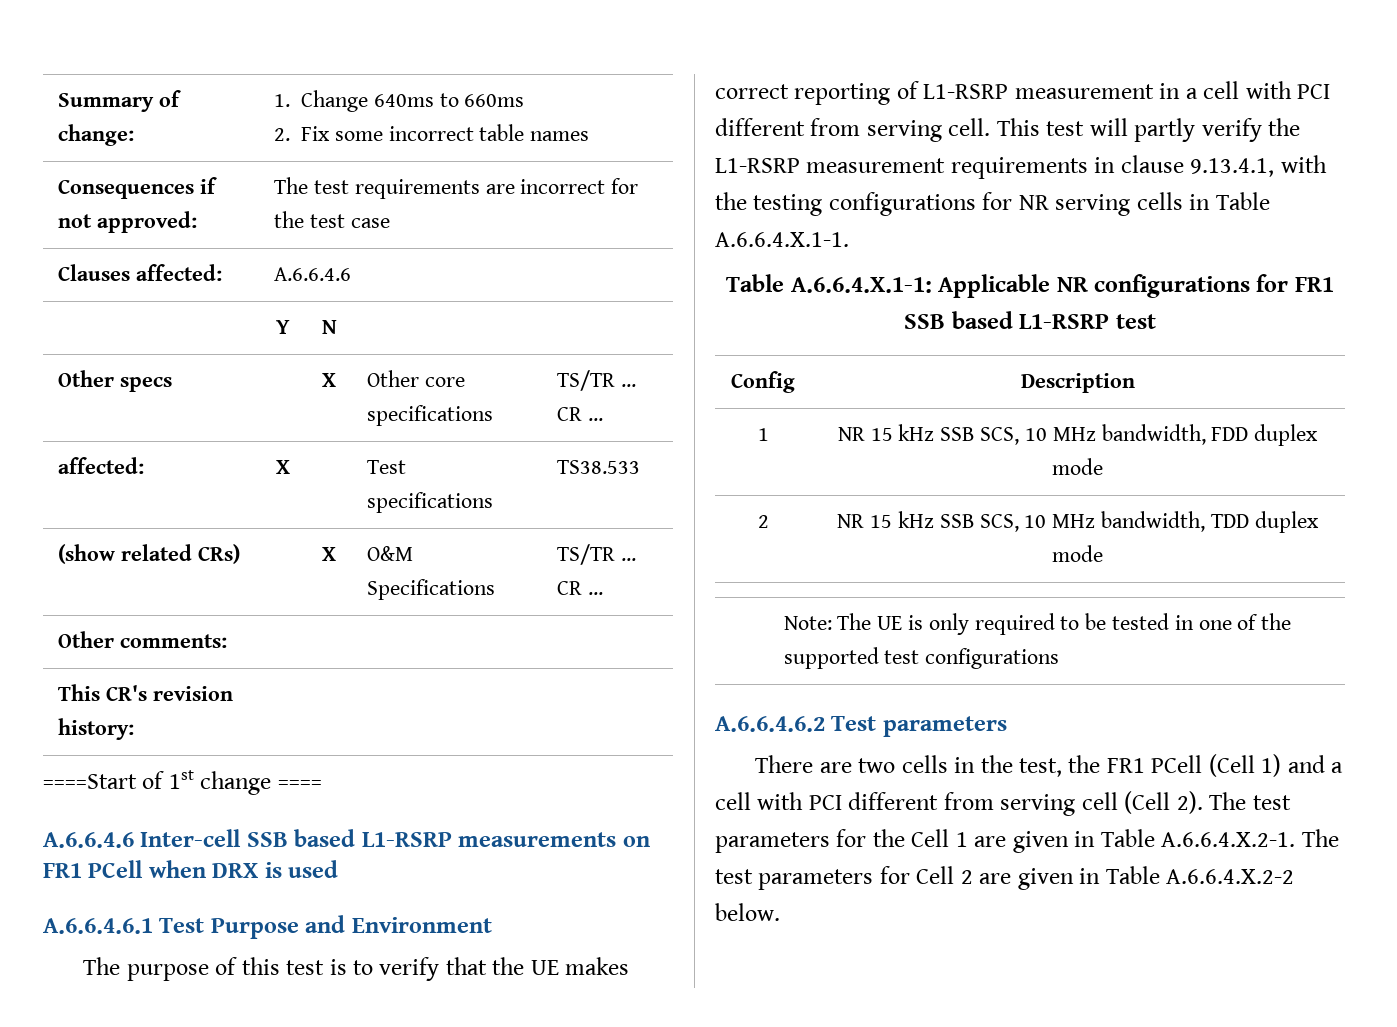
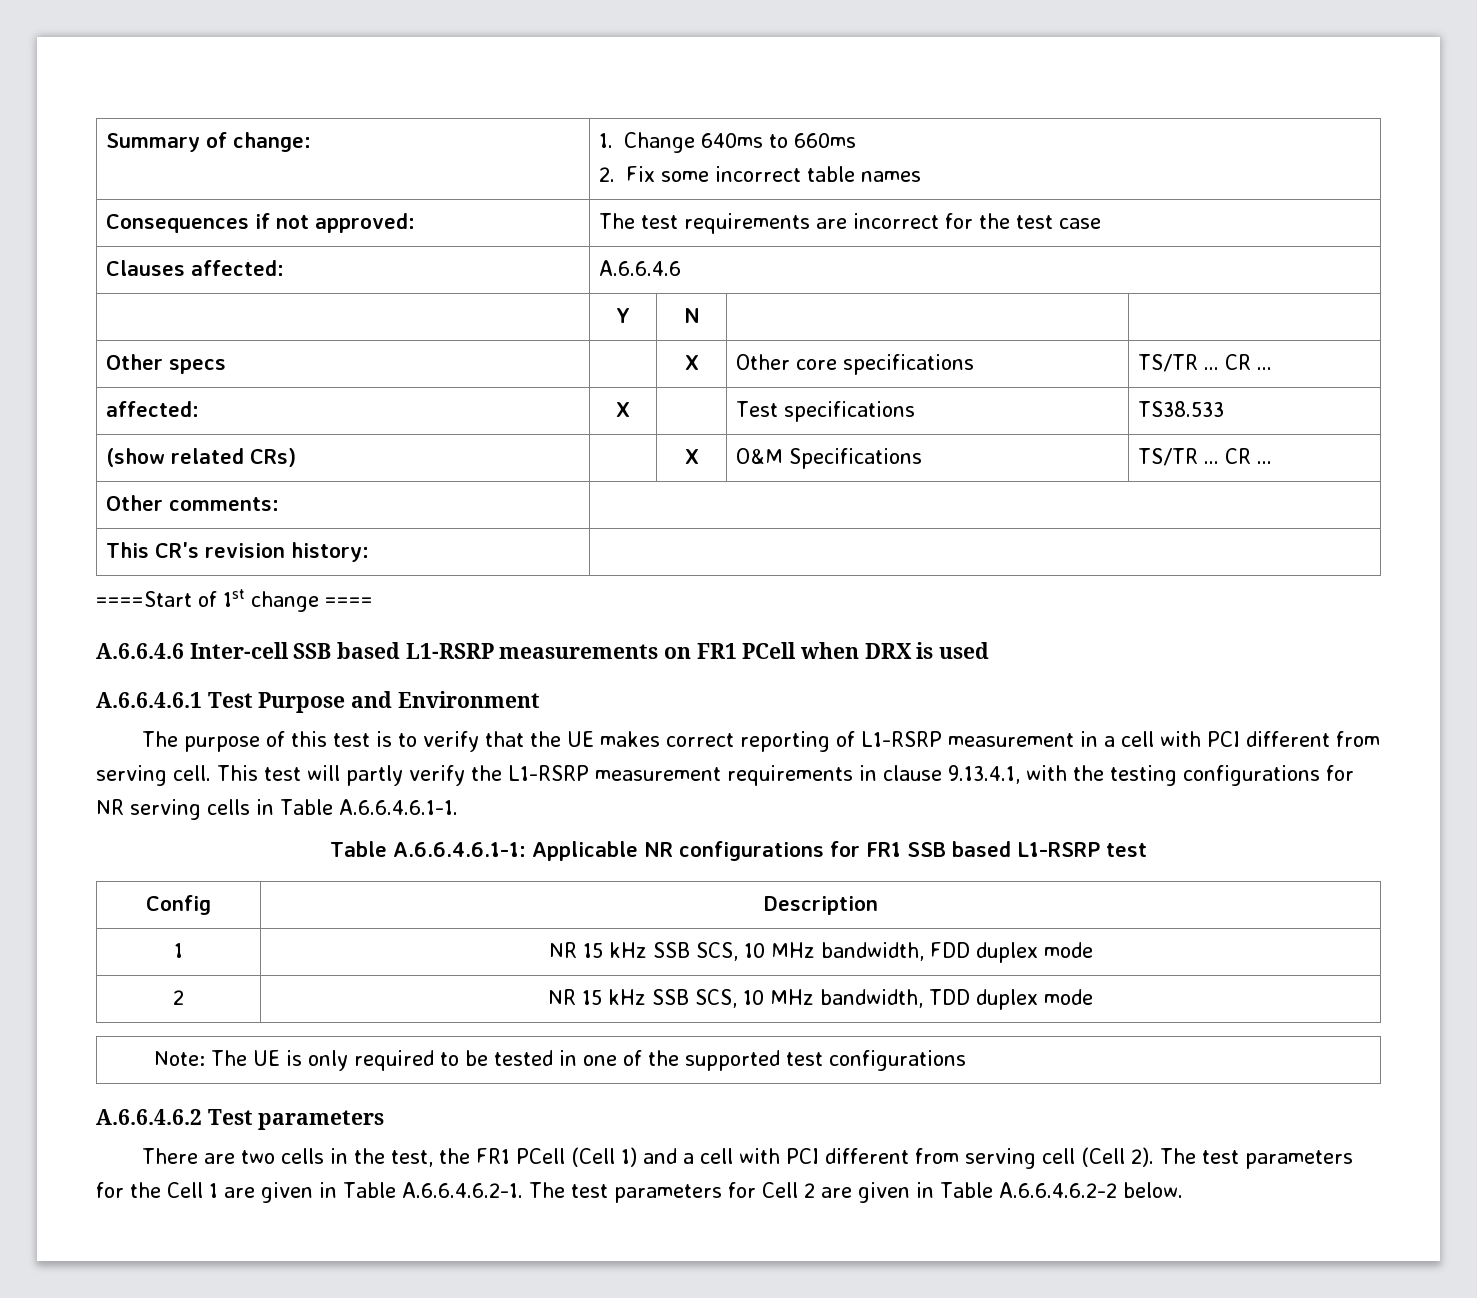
[715,232,849,247] [726,274,932,293] A.6.6.4.X.1-1. // Table A.6.6.4.X.1-1: -> [338,799,458,815] [330,841,526,857] A.6.6.4.6.1-1. // Table A.6.6.4.6.1-1:
[1161,832,1296,847] A.6.6.4.X.2-1. -> [401,1182,523,1198] A.6.6.4.6.2-1.
[1166,869,1295,884] A.6.6.4.X.2-2 -> [998,1182,1117,1198] A.6.6.4.6.2-2

